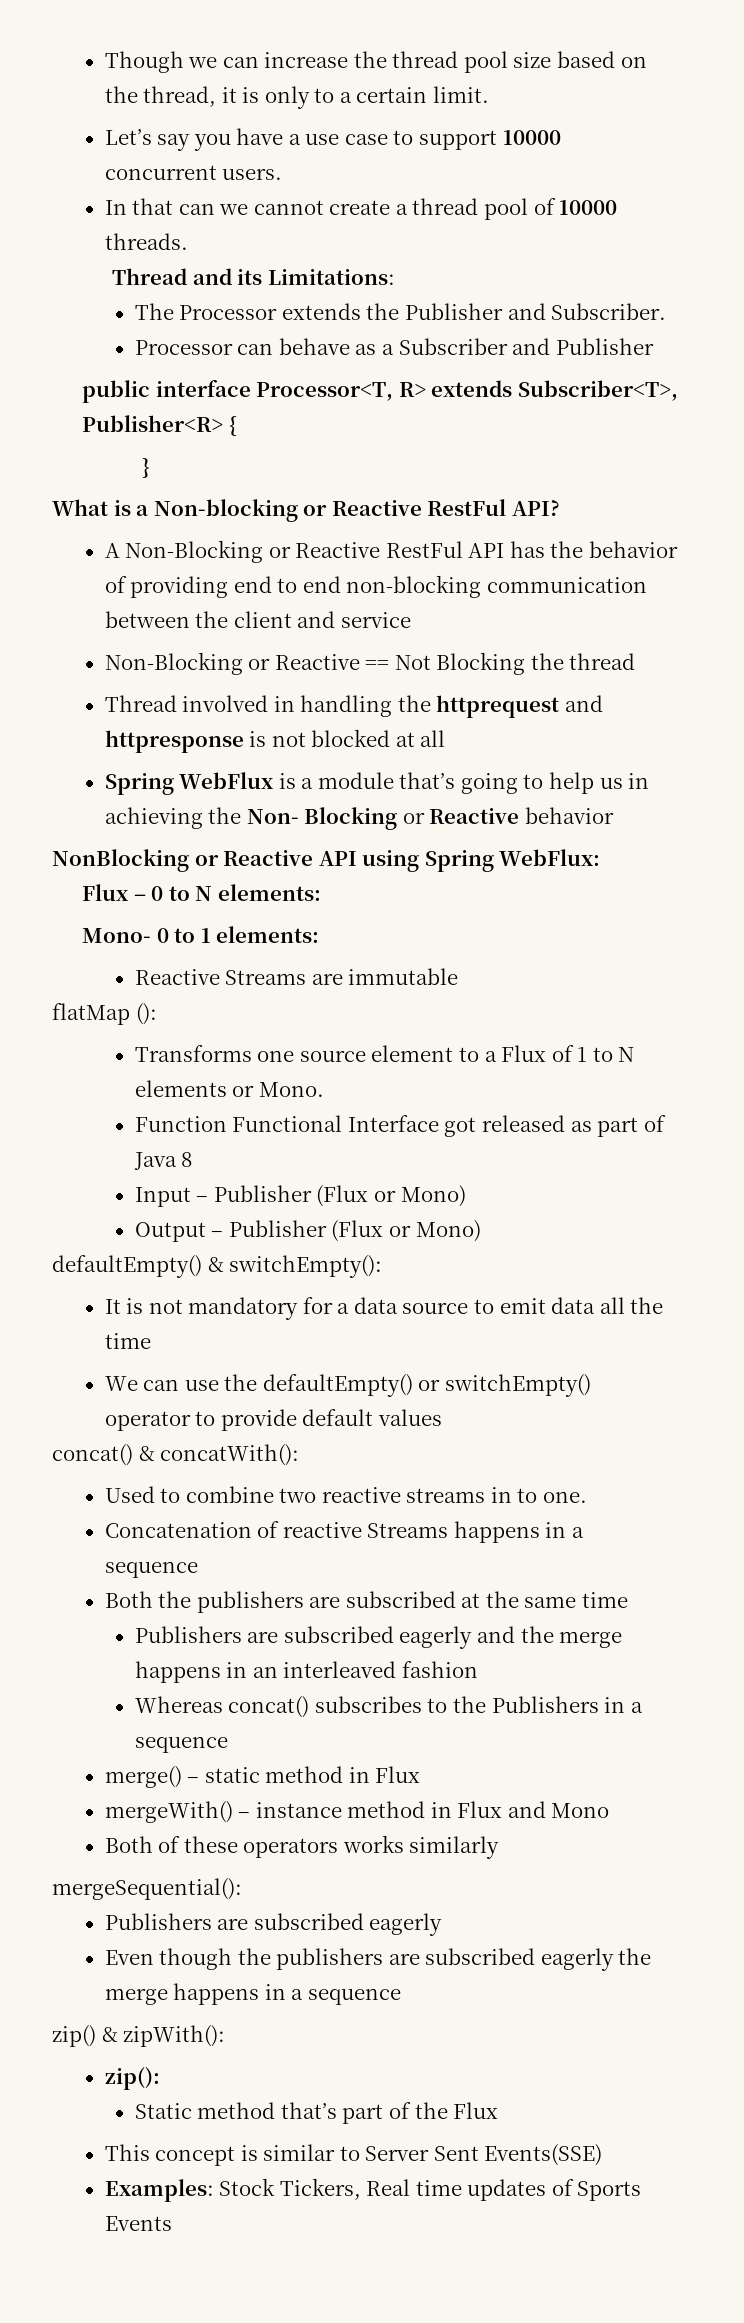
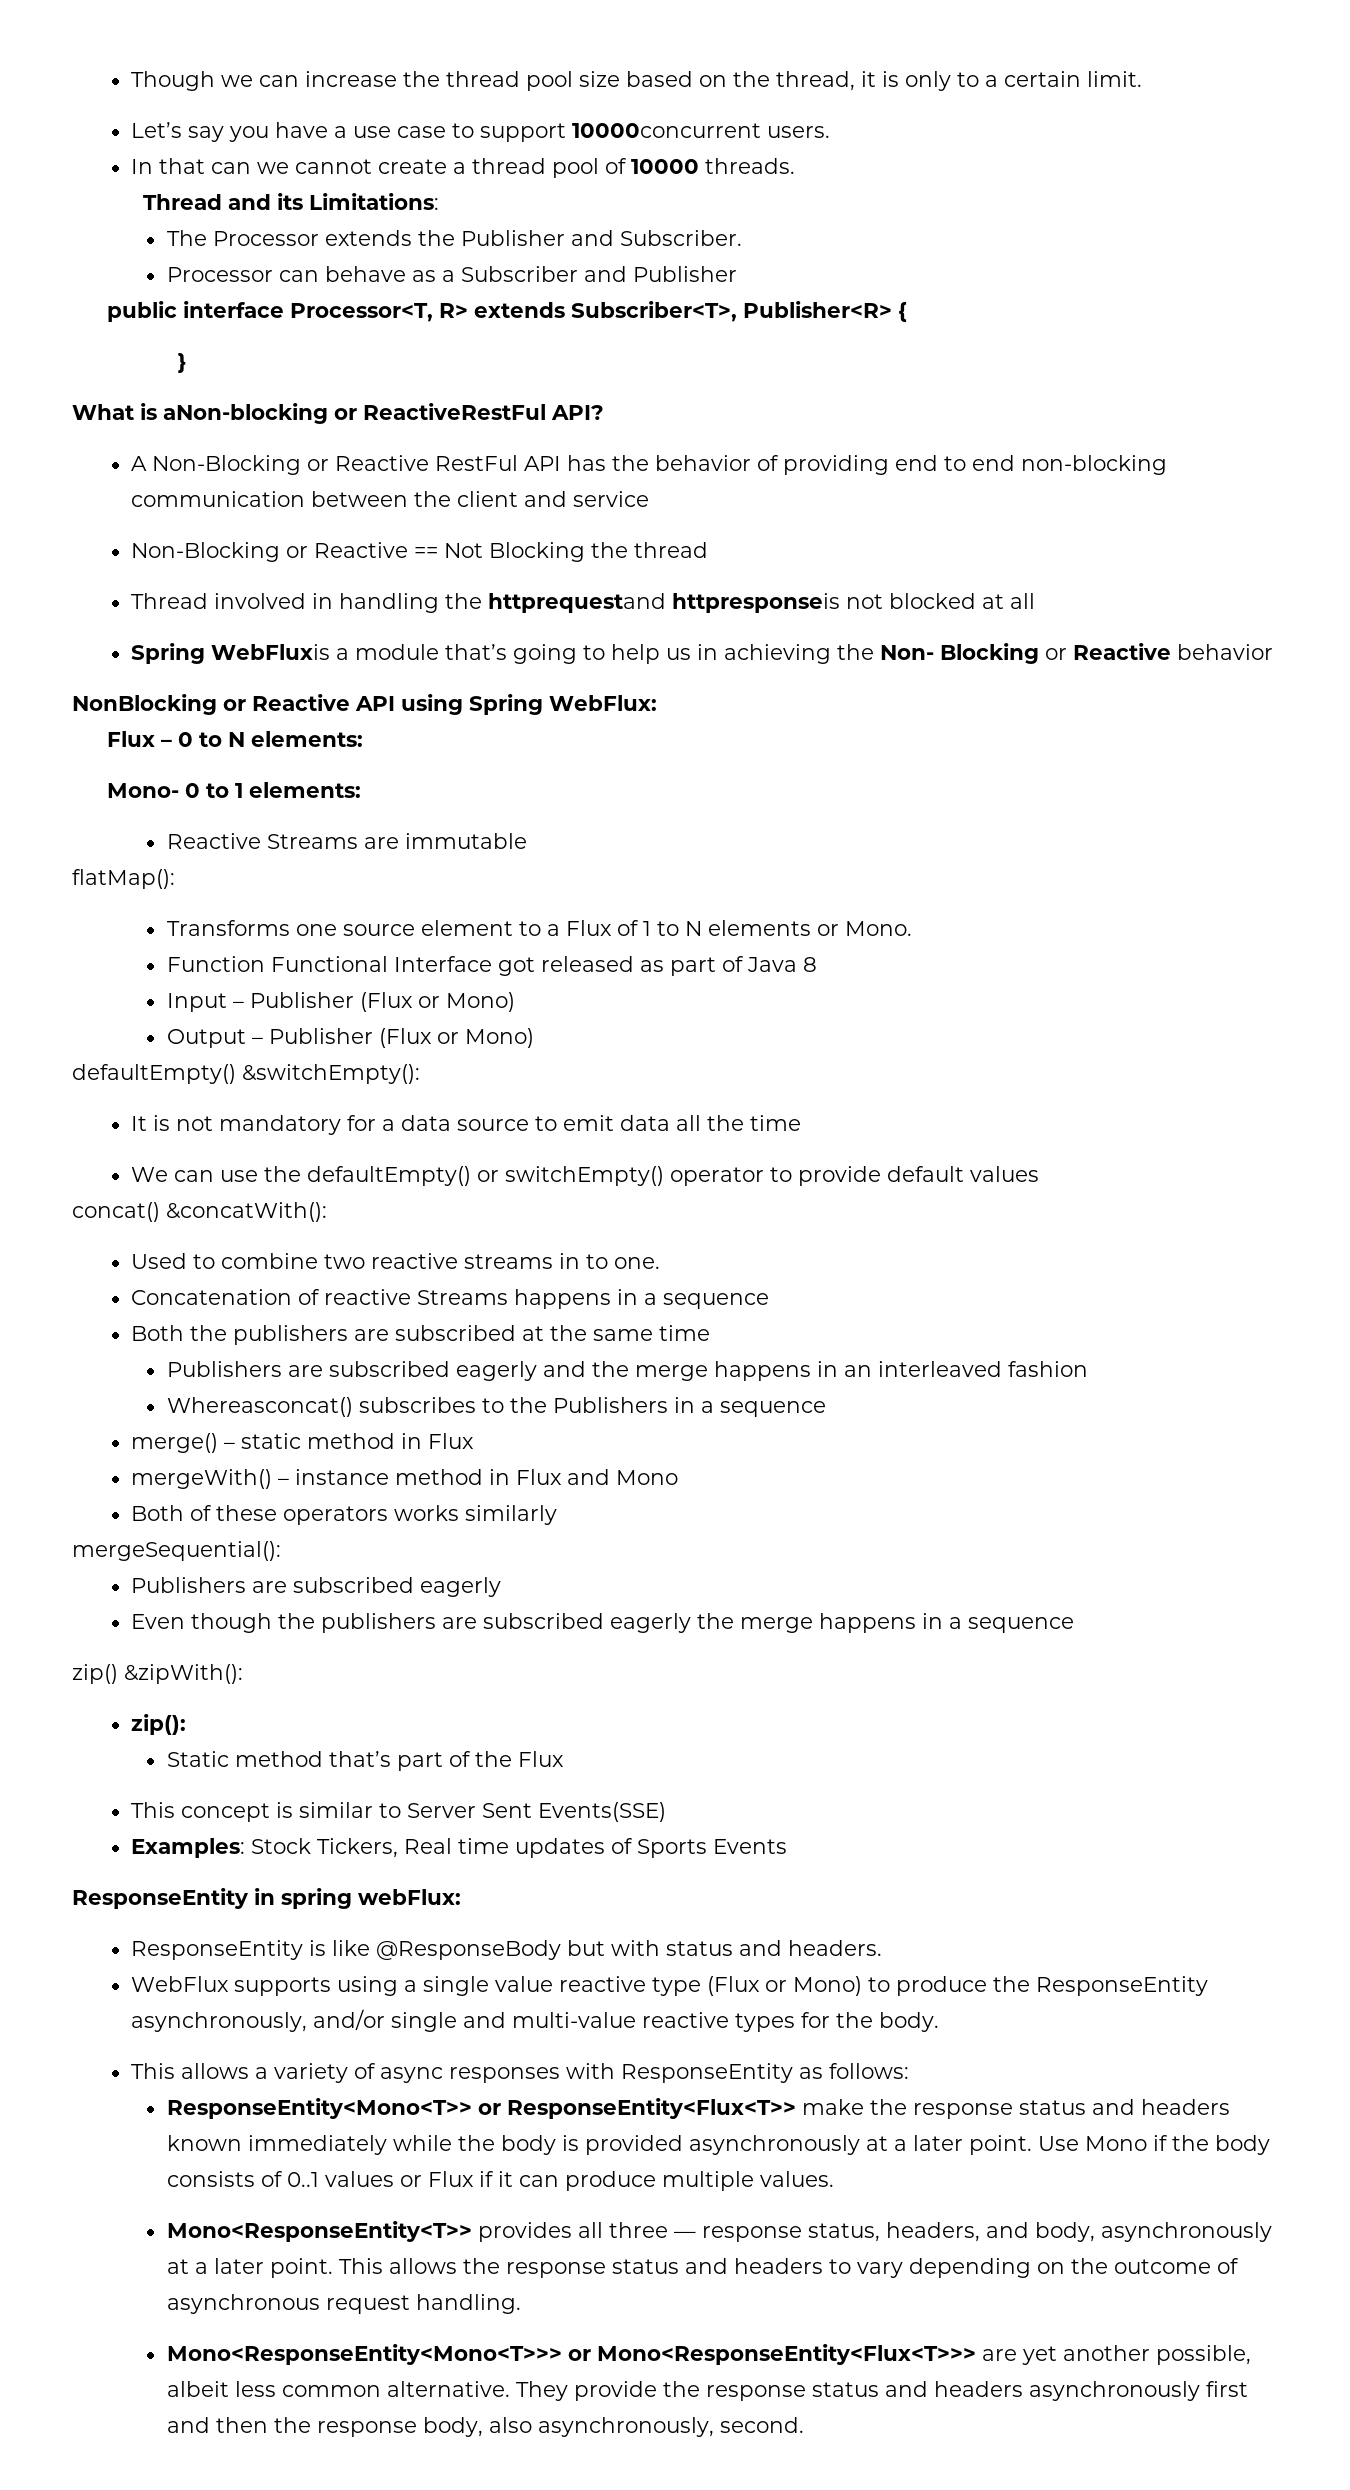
[502,130,561,145] [104,165,217,180] 10000 concurrent -> [572,123,762,138] 10000concurrent
[136,499,507,522] a Non-blocking or Reactive RestFul -> [163,403,546,424] aNon-blocking or ReactiveRestFul
[436,695,603,718] [104,730,267,753] httprequest and httpresponse is -> [488,593,841,613] httprequestand httpresponseis
[179,772,296,789] WebFlux is -> [211,644,331,660] WebFluxis
[52,1003,157,1025] flatMap (): -> [72,869,175,889] flatMap():
[207,1255,383,1278] & switchEmpty(): -> [242,1064,420,1084] &switchEmpty():
[138,1444,300,1466] & concatWith(): -> [166,1202,327,1222] &concatWith():
[134,1696,310,1718] Whereas concat() -> [166,1397,353,1417] Whereasconcat()
[101,2025,226,2047] & zipWith(): -> [124,1664,243,1684] &zipWith():
(172, 2223) none -> [72,1888,461,1909] [131,1940,883,1960] [131,1976,1209,1996] [131,2009,940,2032] [131,2063,910,2083] [166,2098,1230,2119] [166,2135,1270,2155] [166,2171,834,2191] [166,2221,1272,2242] [166,2258,1239,2278] [166,2294,521,2314] [166,2344,1251,2365] [166,2381,1248,2401] [166,2417,804,2437] // ResponseEntity in spring webFlux: // ResponseEntity is like @ResponseBody but with status and headers. // WebFlux supports using a single value reactive type (Flux or Mono) to produce the ResponseEntity asynchronously, and/or single and multi-value reactive types for the body. // This allows a variety of async responses with ResponseEntity as follows: // ResponseEntity<Mono<T>> or ResponseEntity<Flux<T>> make the response status and headers known immediately while the body is provided asynchronously at a later point. Use Mono if the body consists of 0..1 values or Flux if it can produce multiple values. // Mono<ResponseEntity<T>> provides all three — response status, headers, and body, asynchronously at a later point. This allows the response status and headers to vary depending on the outcome of asynchronous request handling. // Mono<ResponseEntity<Mono<T>>> or Mono<ResponseEntity<Flux<T>>> are yet another possible, albeit less common alternative. They provide the response status and headers asynchronously first and then the response body, also asynchronously, second.

